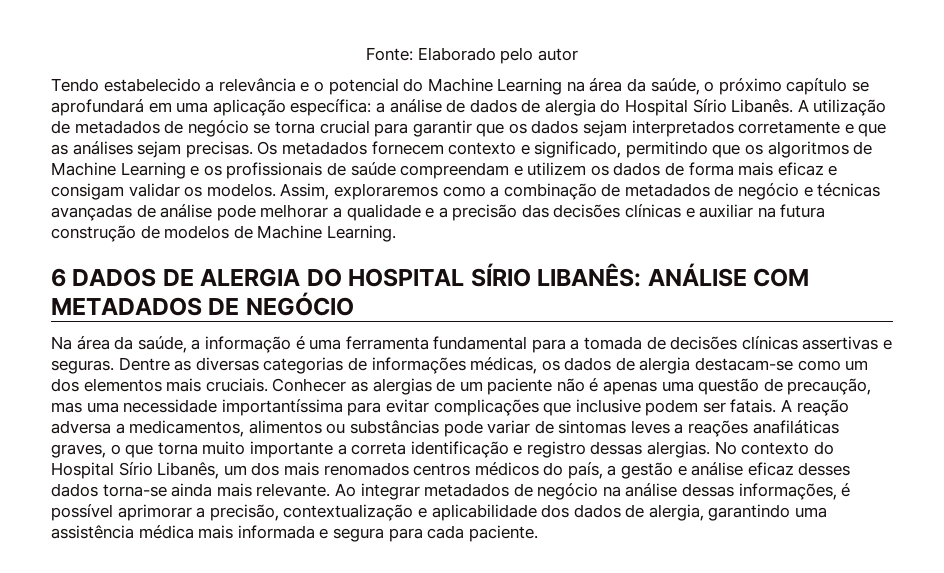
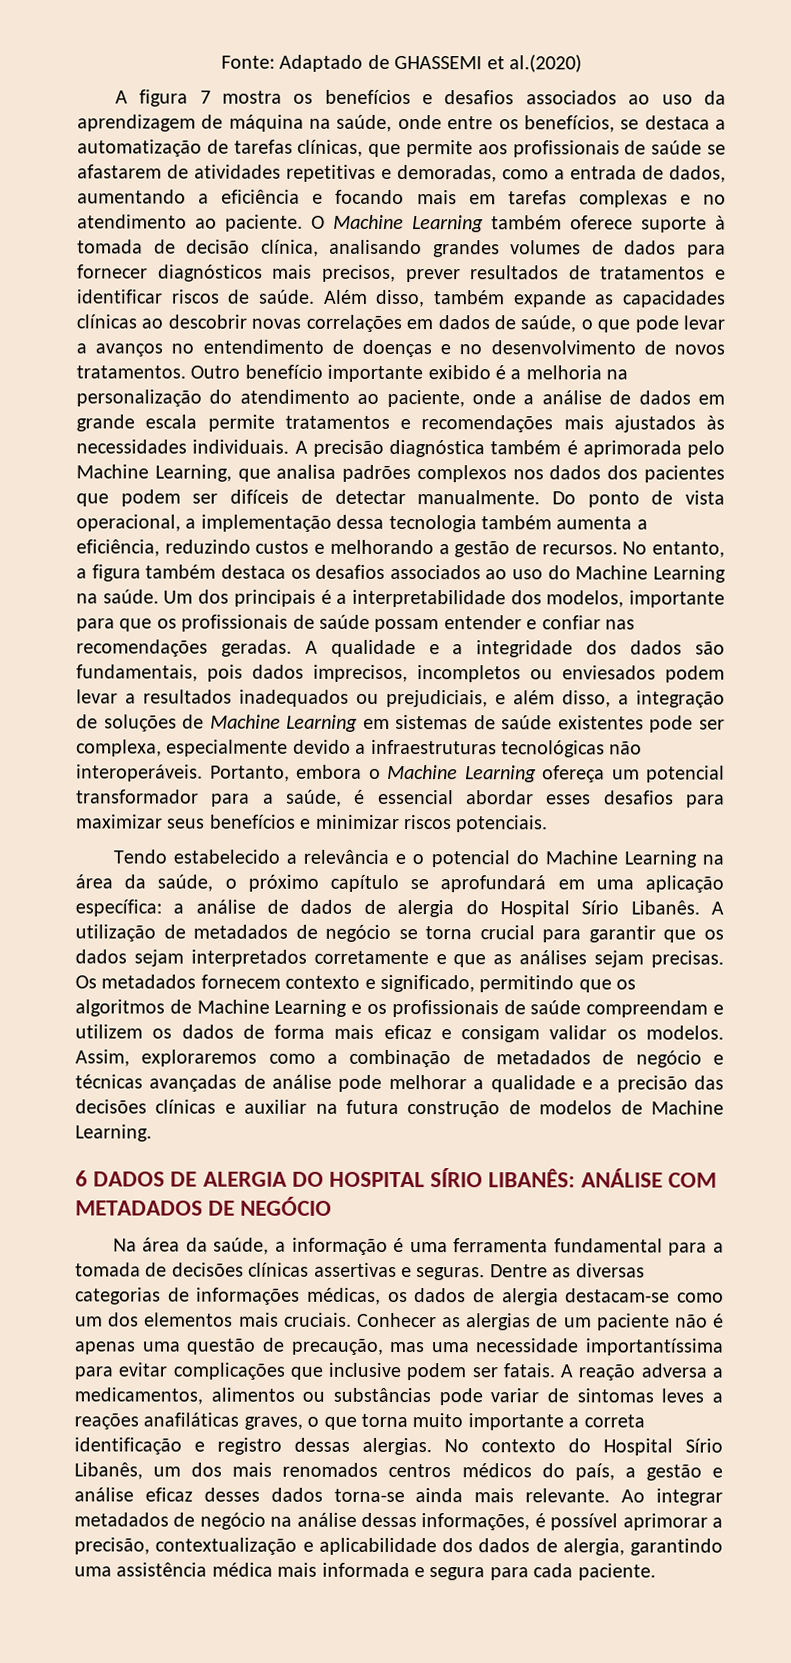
[417,47,578,64] Elaborado pelo autor -> [279,54,582,73] [114,89,727,107] [77,114,727,133] [77,139,726,158] [77,164,726,183] [77,189,727,208] [77,214,726,233] [77,239,726,258] [77,264,726,283] [77,289,726,308] [76,314,725,333] [76,339,725,358] [76,364,629,383] [76,389,725,408] [76,414,725,433] [76,439,725,458] [76,464,725,483] [76,489,725,508] [76,514,648,533] [76,539,725,558] [76,564,726,583] [76,589,725,608] [76,614,635,633] [76,639,726,658] [76,664,725,683] [76,689,725,708] [76,714,725,733] [76,739,643,758] [76,764,725,783] [76,789,725,808] [76,814,549,833] Adaptado de GHASSEMI et al.(2020) // A figura 7 mostra os benefícios e desafios associados ao uso da aprendizagem de máquina na saúde, onde entre os benefícios, se destaca a automatização de tarefas clínicas, que permite aos profissionais de saúde se afastarem de atividades repetitivas e demoradas, como a entrada de dados, aumentando a eficiência e focando mais em tarefas complexas e no atendimento ao paciente. O Machine Learning também oferece suporte à tomada de decisão clínica, analisando grandes volumes de dados para fornecer diagnósticos mais precisos, prever resultados de tratamentos e identificar riscos de saúde. Além disso, também expande as capacidades clínicas ao descobrir novas correlações em dados de saúde, o que pode levar a avanços no entendimento de doenças e no desenvolvimento de novos tratamentos. Outro benefício importante exibido é a melhoria na personalização do atendimento ao paciente, onde a análise de dados em grande escala permite tratamentos e recomendações mais ajustados às necessidades individuais. A precisão diagnóstica também é aprimorada pelo Machine Learning, que analisa padrões complexos nos dados dos pacientes que podem ser difíceis de detectar manualmente. Do ponto de vista operacional, a implementação dessa tecnologia também aumenta a eficiência, reduzindo custos e melhorando a gestão de recursos. No entanto, a figura também destaca os desafios associados ao uso do Machine Learning na saúde. Um dos principais é a interpretabilidade dos modelos, importante para que os profissionais de saúde possam entender e confiar nas recomendações geradas. A qualidade e a integridade dos dados são fundamentais, pois dados imprecisos, incompletos ou enviesados podem levar a resultados inadequados ou prejudiciais, e além disso, a integração de soluções de Machine Learning em sistemas de saúde existentes pode ser complexa, especialmente devido a infraestruturas tecnológicas não interoperáveis. Portanto, embora o Machine Learning ofereça um potencial transformador para a saúde, é essencial abordar esses desafios para maximizar seus benefícios e minimizar riscos potenciais.

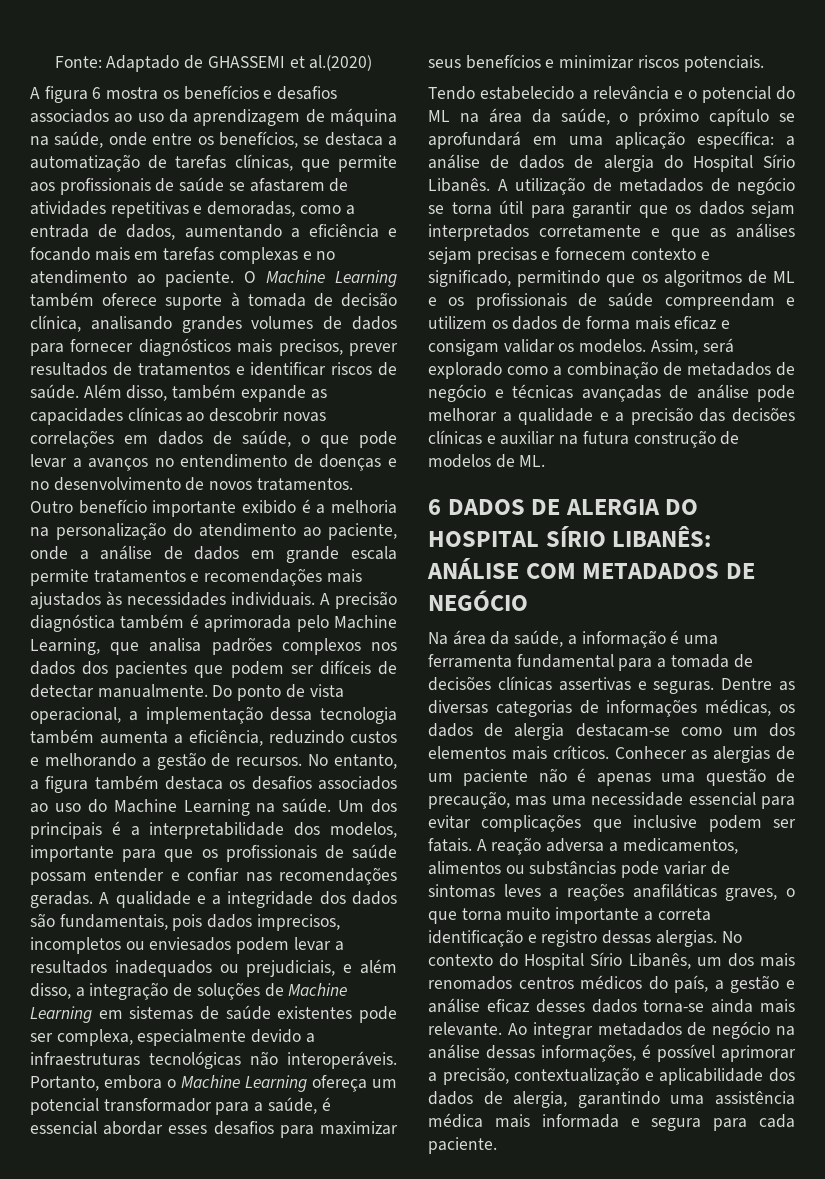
[199,90,211,104] 7 -> [92,87,102,99] 6
[544,850,697,868] Machine Learning -> [428,110,450,122] ML
[479,925,535,940] crucial -> [499,200,523,214] útil
[651,950,725,968] [75,974,197,989] precisas. Os metadados -> [476,247,551,264] precisas e
[196,999,348,1017] Machine Learning -> [773,271,795,283] ML
[141,1049,258,1067] exploraremos -> [702,338,734,353] [428,362,502,379] será explorado
[650,1100,724,1115] [75,1124,152,1142] Machine Learning. -> [519,455,546,467] ML.
[283,1312,352,1327] cruciais. -> [552,745,609,759] críticos.
[585,1338,724,1356] importantíssima -> [688,792,756,806] essencial

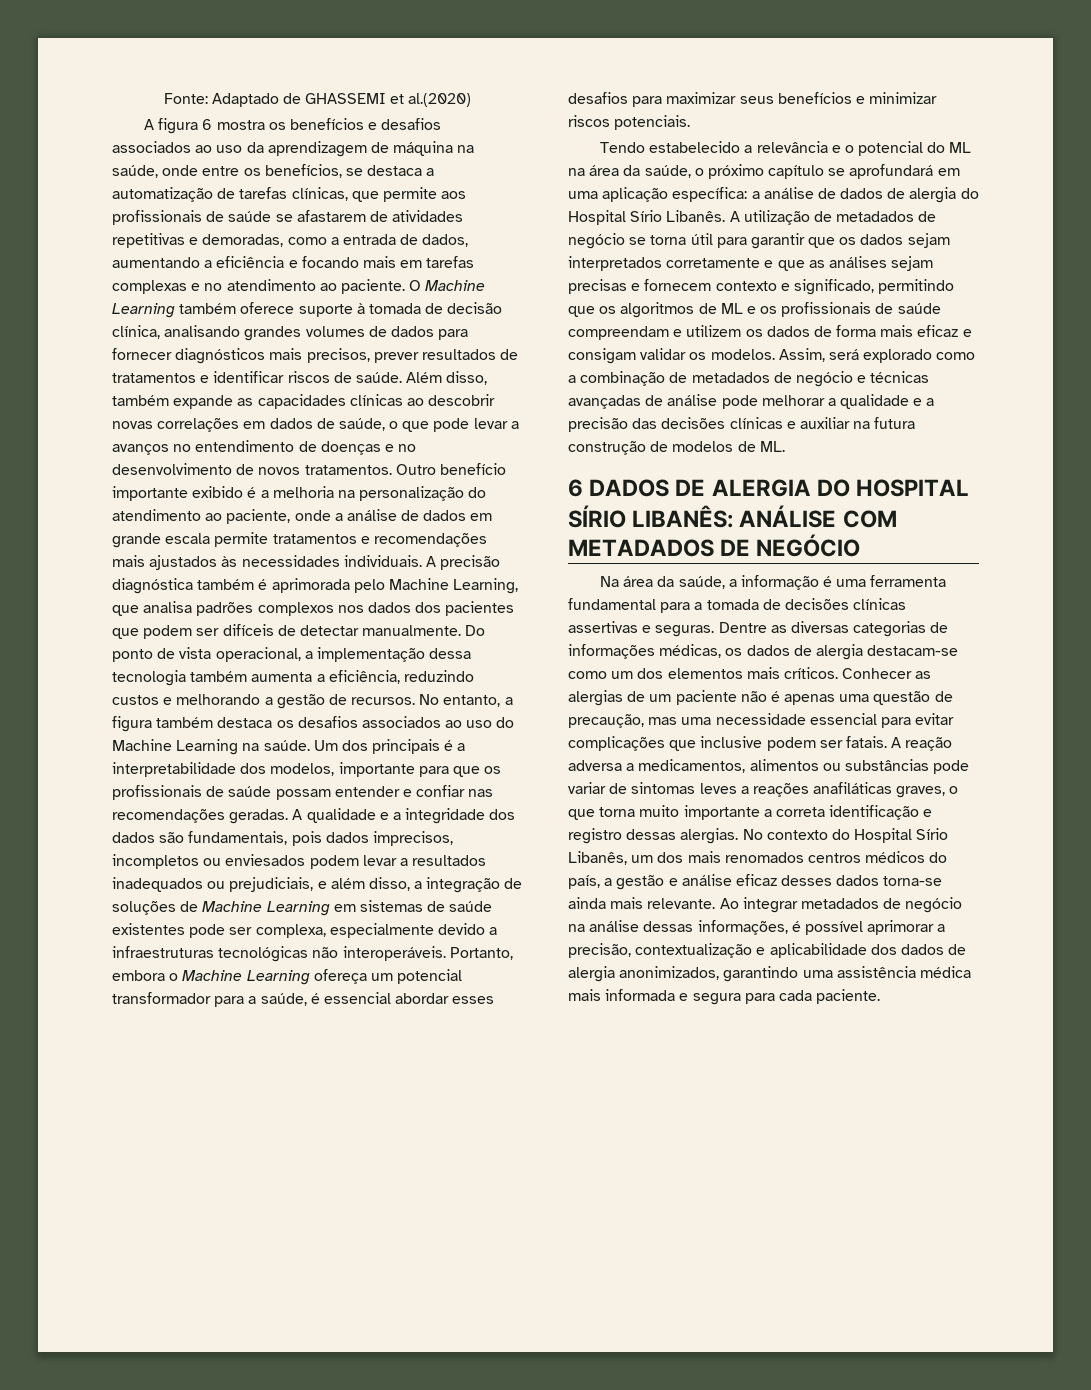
[513,1091,568,1108] alergia, -> [568,966,720,982] alergia anonimizados,

